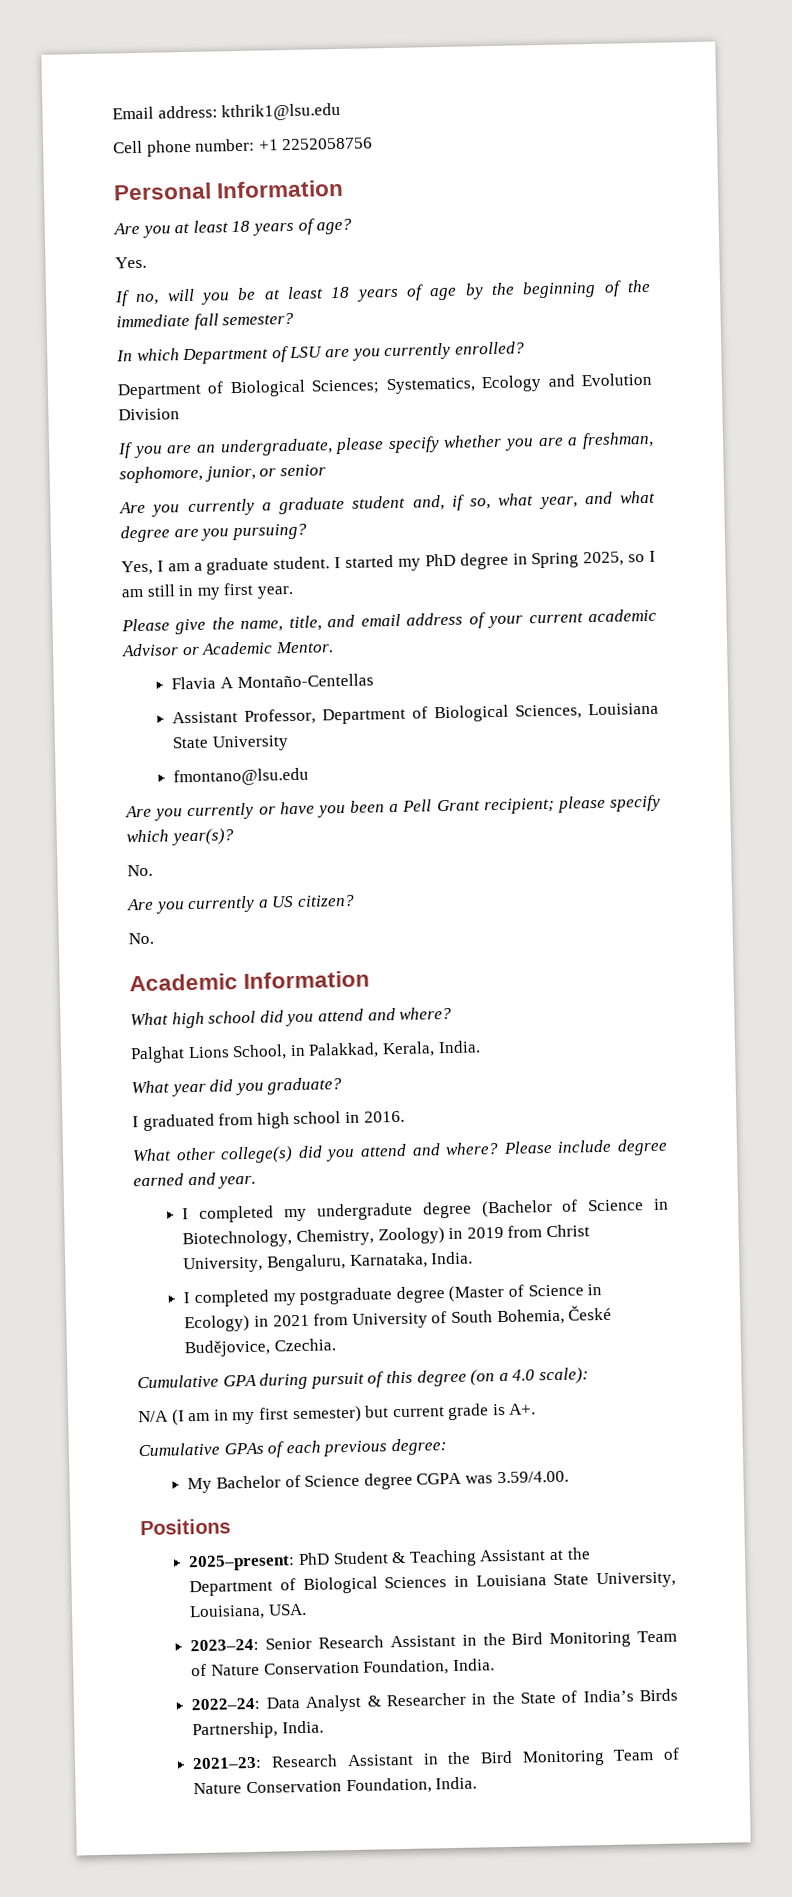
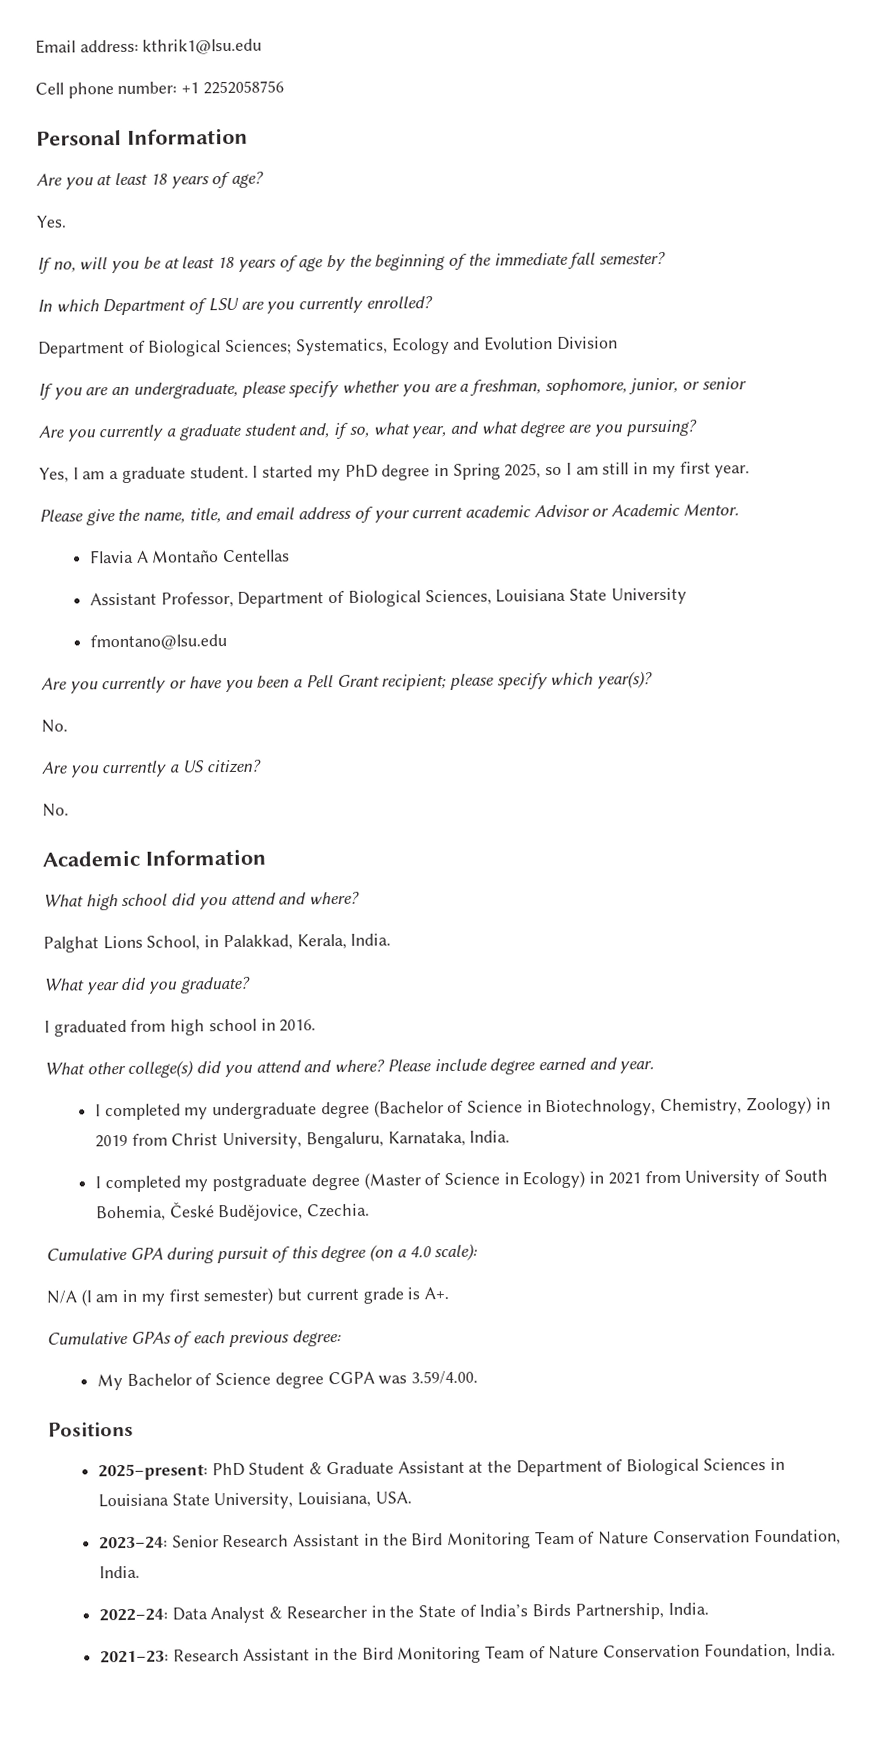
[236,673,374,689] Montaño-Centellas -> [151,549,291,563] Montaño Centellas
[316,1202,413,1221] undergradute -> [212,1102,318,1120] undergraduate
[408,1549,477,1567] Teaching -> [325,1461,394,1475] Graduate

